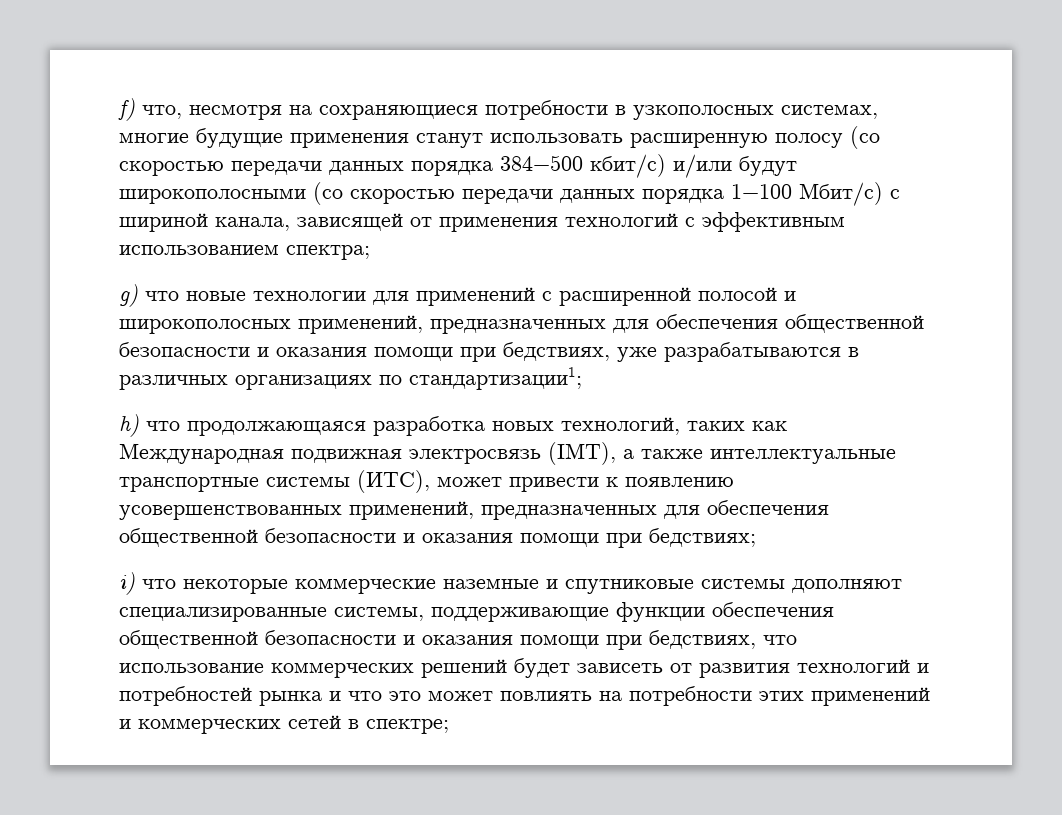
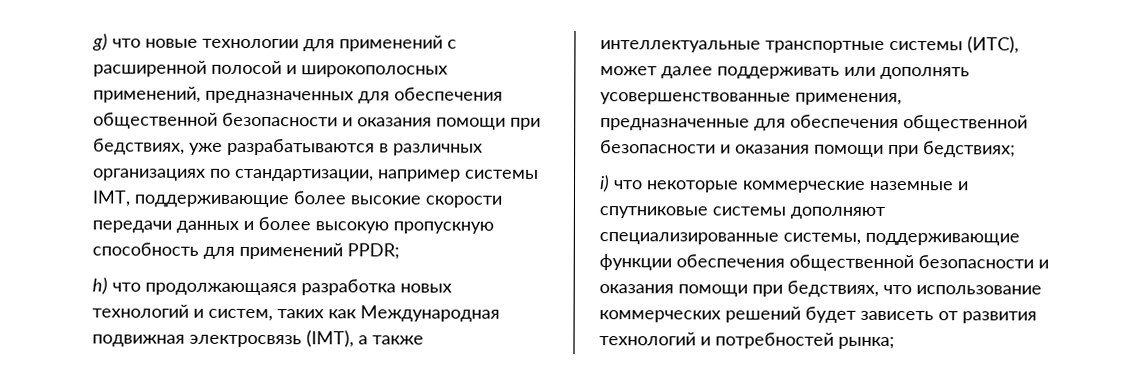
[118,98,878,121] [119,126,880,149] [119,154,797,178] [119,182,900,206] [119,212,845,232] [119,245,370,260] f) что, несмотря на сохраняющиеся потребности в узкополосных системах, многие будущие применения станут использовать расширенную полосу (со скоростью передачи данных порядка 384−500 кбит/с) и/или будут широкополосными (со скоростью передачи данных порядка 1−100 Мбит/с) с шириной канала, зависящей от применения технологий с эффективным использованием спектра; // -> (92, 42) none
[409,367,582,390] стандартизации1; -> [235,168,539,182] [92,190,502,208] [92,217,494,234] [92,242,400,260] стандартизации, например системы IMT, поддерживающие более высокие скорости передачи данных и более высокую пропускную способность для применений PPDR;
[561,417,680,435] технологий, -> [92,304,273,322] технологий и систем,
[509,477,734,492] [119,501,657,520] привести к появлению усовершенствованных применений, предназначенных -> [661,66,970,80] [600,92,902,106] [600,118,750,131] далее поддерживать или дополнять усовершенствованные применения, предназначенные
[259,686,930,706] [119,715,449,734] рынка и что это может повлиять на потребности этих применений и коммерческих сетей в спектре; -> [838,336,895,350] рынка;

